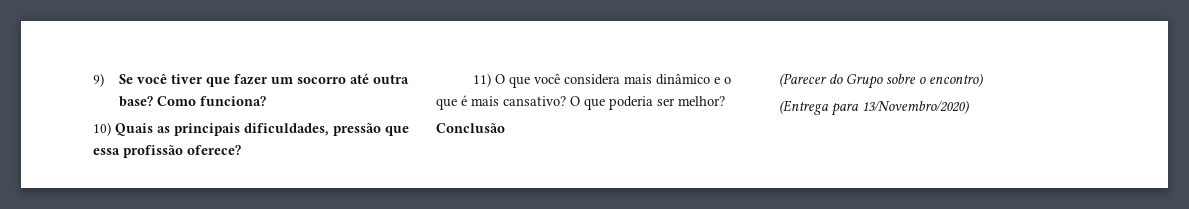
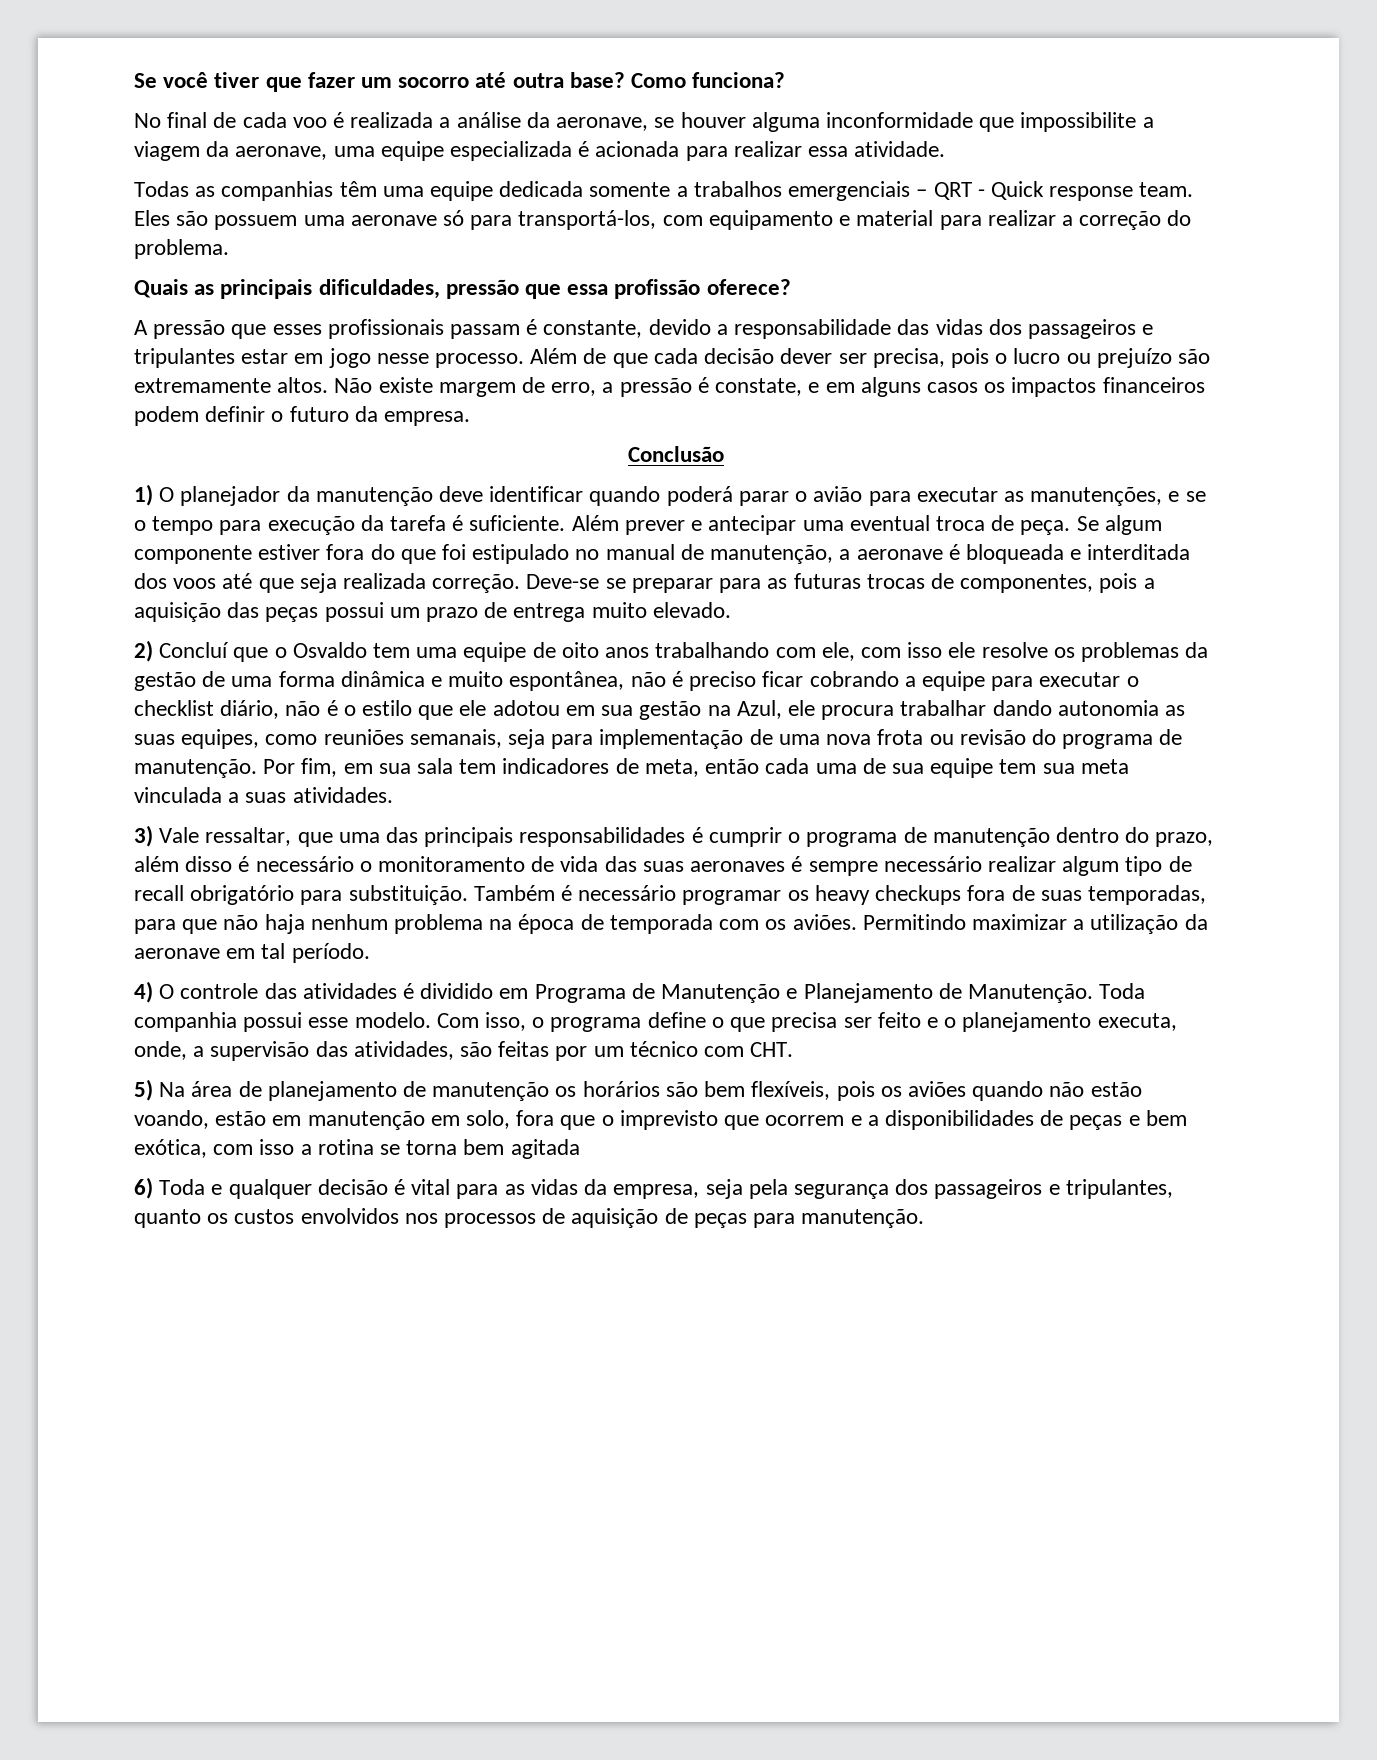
[93,73,104,87] 9) -> (134, 80) none
[93,122,111,136] 10) -> [134,112,1154,132] [134,141,946,161] [134,181,1194,201] [134,210,1192,230] [134,239,229,259] No final de cada voo é realizada a análise da aeronave, se houver alguma inconformidade que impossibilite a viagem da aeronave, uma equipe especializada é acionada para realizar essa atividade. // Todas as companhias têm uma equipe dedicada somente a trabalhos emergenciais – QRT - Quick response team. Eles são possuem uma aeronave só para transportá-los, com equipamento e material para realizar a correção do problema. //
[473,73,732,88] [436,95,725,110] [436,123,505,133] [779,73,983,89] [779,100,969,116] 11) O que você considera mais dinâmico e o que é mais cansativo? O que poderia ser melhor? // Conclusão // (Parecer do Grupo sobre o encontro) // (Entrega para 13/Novembro/2020) -> [134,319,1154,339] [134,348,1210,368] [134,377,1205,397] [134,406,471,426] [628,446,724,462] [134,484,1206,506] [134,515,1162,535] [134,544,1191,564] [134,573,1155,593] [134,602,731,622] [134,640,1209,662] [134,671,1139,691] [134,700,1185,720] [134,729,1183,749] [134,758,1129,778] [134,787,393,803] [134,825,1214,847] [134,856,1192,876] [134,885,1206,905] [134,914,1208,934] [134,943,370,963] [134,981,1146,1003] [134,1012,1177,1032] [134,1041,794,1061] [134,1079,1142,1101] [134,1110,1187,1130] [134,1139,580,1159] [134,1177,1173,1199] [134,1208,925,1228] A pressão que esses profissionais passam é constante, devido a responsabilidade das vidas dos passageiros e tripulantes estar em jogo nesse processo. Além de que cada decisão dever ser precisa, pois o lucro ou prejuízo são extremamente altos. Não existe margem de erro, a pressão é constate, e em alguns casos os impactos financeiros podem definir o futuro da empresa. // Conclusão // 1) O planejador da manutenção deve identificar quando poderá parar o avião para executar as manutenções, e se o tempo para execução da tarefa é suficiente. Além prever e antecipar uma eventual troca de peça. Se algum componente estiver fora do que foi estipulado no manual de manutenção, a aeronave é bloqueada e interditada dos voos até que seja realizada correção. Deve-se se preparar para as futuras trocas de componentes, pois a aquisição das peças possui um prazo de entrega muito elevado. // 2) Concluí que o Osvaldo tem uma equipe de oito anos trabalhando com ele, com isso ele resolve os problemas da gestão de uma forma dinâmica e muito espontânea, não é preciso ficar cobrando a equipe para executar o checklist diário, não é o estilo que ele adotou em sua gestão na Azul, ele procura trabalhar dando autonomia as suas equipes, como reuniões semanais, seja para implementação de uma nova frota ou revisão do programa de manutenção. Por fim, em sua sala tem indicadores de meta, então cada uma de sua equipe tem sua meta vinculada a suas atividades. // 3) Vale ressaltar, que uma das principais responsabilidades é cumprir o programa de manutenção dentro do prazo, além disso é necessário o monitoramento de vida das suas aeronaves é sempre necessário realizar algum tipo de recall obrigatório para substituição. Também é necessário programar os heavy checkups fora de suas temporadas, para que não haja nenhum problema na época de temporada com os aviões. Permitindo maximizar a utilização da aeronave em tal período. // 4) O controle das atividades é dividido em Programa de Manutenção e Planejamento de Manutenção. Toda companhia possui esse modelo. Com isso, o programa define o que precisa ser feito e o planejamento executa, onde, a supervisão das atividades, são feitas por um técnico com CHT. // 5) Na área de planejamento de manutenção os horários são bem flexíveis, pois os aviões quando não estão voando, estão em manutenção em solo, fora que o imprevisto que ocorrem e a disponibilidades de peças e bem exótica, com isso a rotina se torna bem agitada // 6) Toda e qualquer decisão é vital para as vidas da empresa, seja pela segurança dos passageiros e tripulantes, quanto os custos envolvidos nos processos de aquisição de peças para manutenção.

